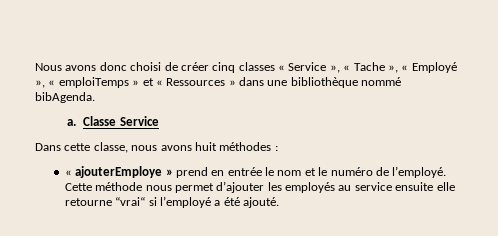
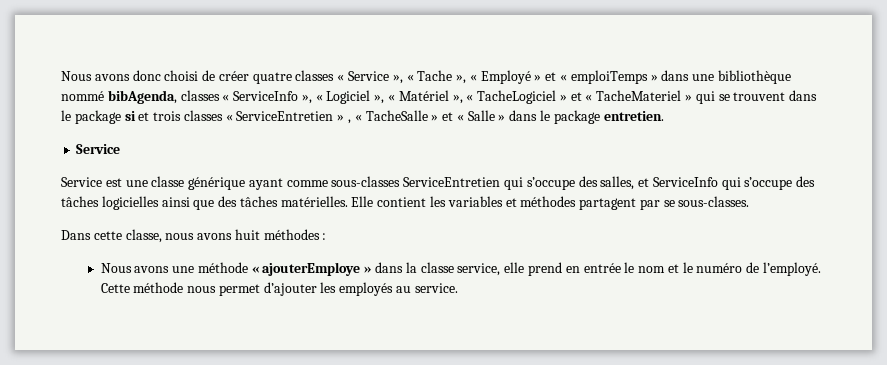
[212,62,236,73] cinq -> [252,72,292,84] quatre
[35,77,226,88] », « emploiTemps » et « Ressources -> [534,70,648,84] » et « emploiTemps
[35,92,95,103] [67,116,159,126] bibAgenda. // a. Classe Service -> [107,90,818,104] [61,110,664,124] [76,144,121,154] [61,176,816,190] [61,196,750,210] bibAgenda, classes « ServiceInfo », « Logiciel », « Matériel », « TacheLogiciel » et « TacheMateriel » qui se trouvent dans le package si et trois classes « ServiceEntretien » , « TacheSalle » et « Salle » dans le package entretien. // Service // Service est une classe générique ayant comme sous-classes ServiceEntretien qui s’occupe des salles, et ServiceInfo qui s’occupe des tâches logicielles ainsi que des tâches matérielles. Elle contient les variables et méthodes partagent par se sous-classes.
[64,166,173,178] « ajouterEmploye » -> [100,262,525,276] Nous avons une méthode « ajouterEmploye » dans la classe service, elle
[354,182,455,191] [64,196,280,208] service ensuite elle retourne “vrai“ si l’employé a été ajouté. -> [414,283,458,293] service.

